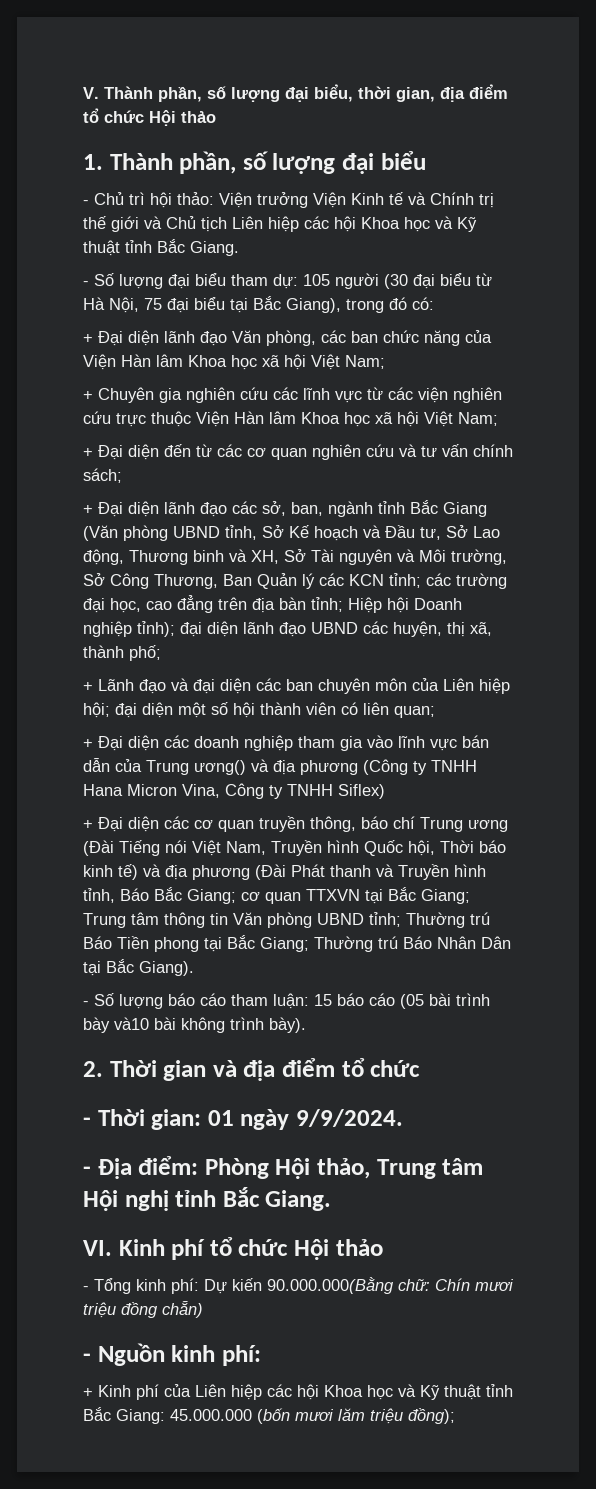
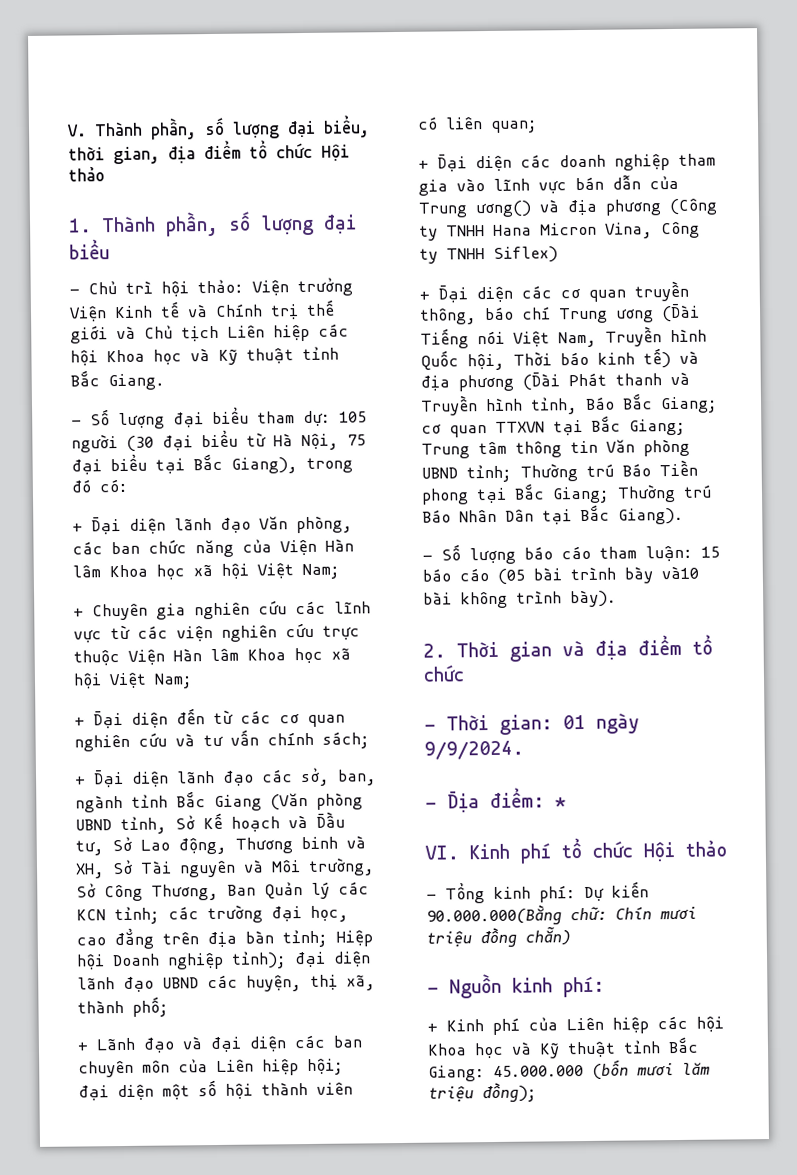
[204,1158,484,1179] [83,1187,332,1211] Phòng Hội thảo, Trung tâm Hội nghị tỉnh Bắc Giang. -> [555,797,566,808] *

